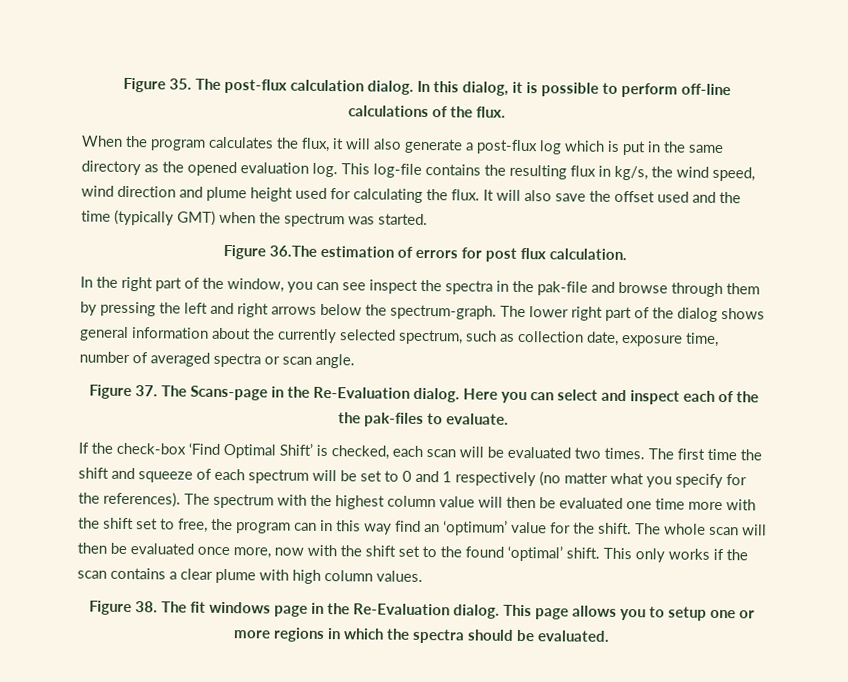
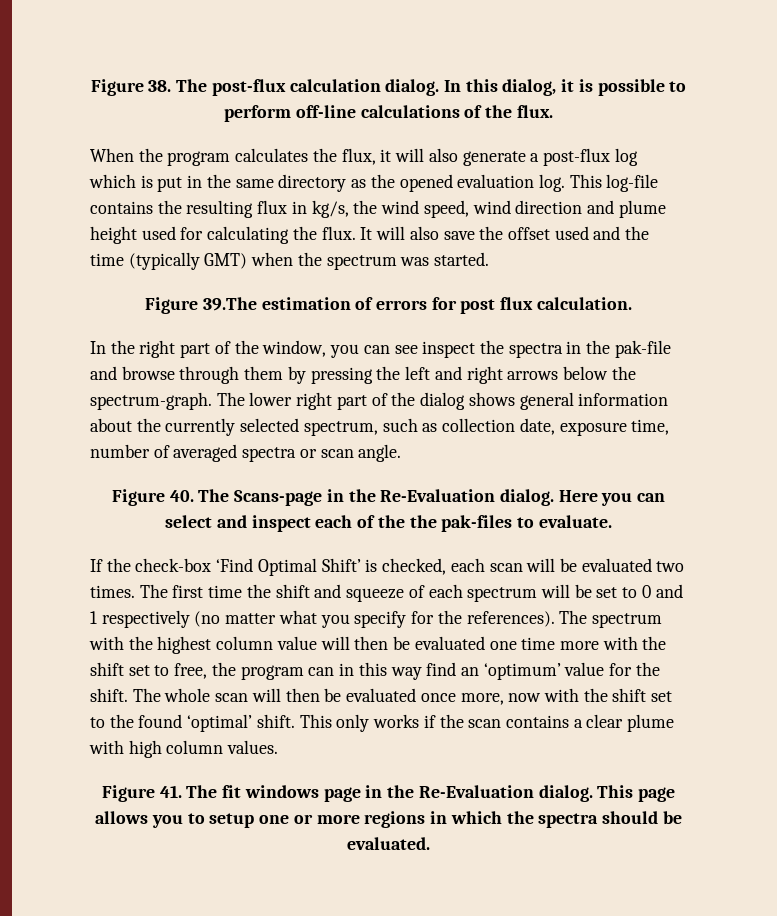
[122,77,192,93] Figure 35. -> [90,79,172,96] Figure 38.
[268,245,317,257] 36.The -> [202,297,257,311] 39.The
[134,385,158,397] 37. -> [169,490,194,502] 40.
[134,601,158,613] 38. -> [159,785,182,798] 41.

